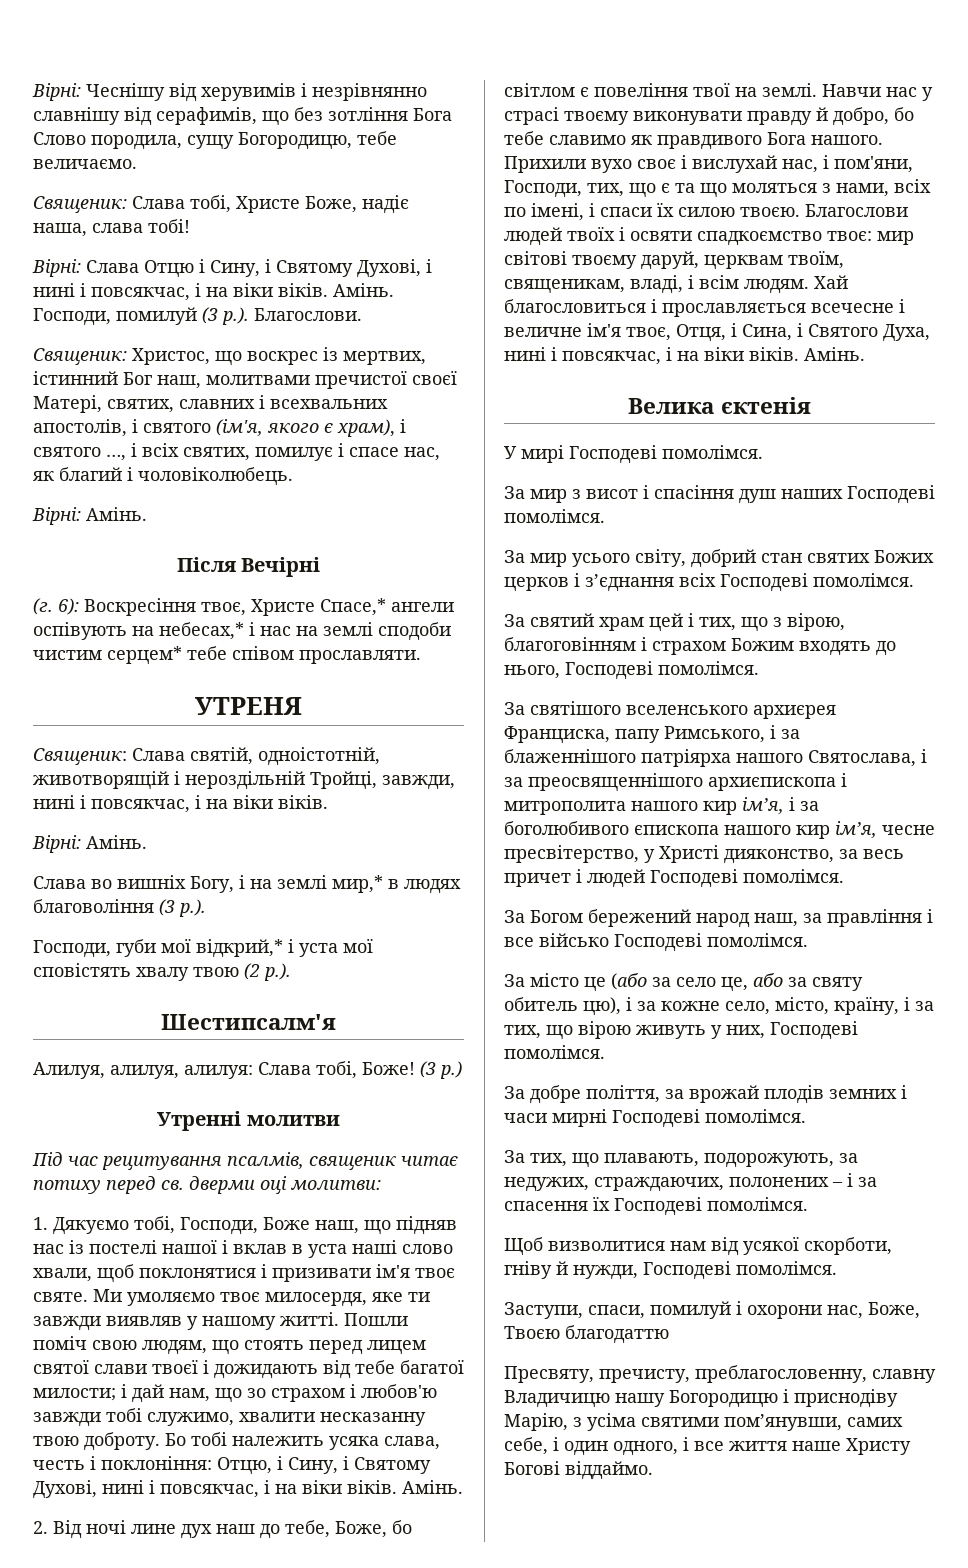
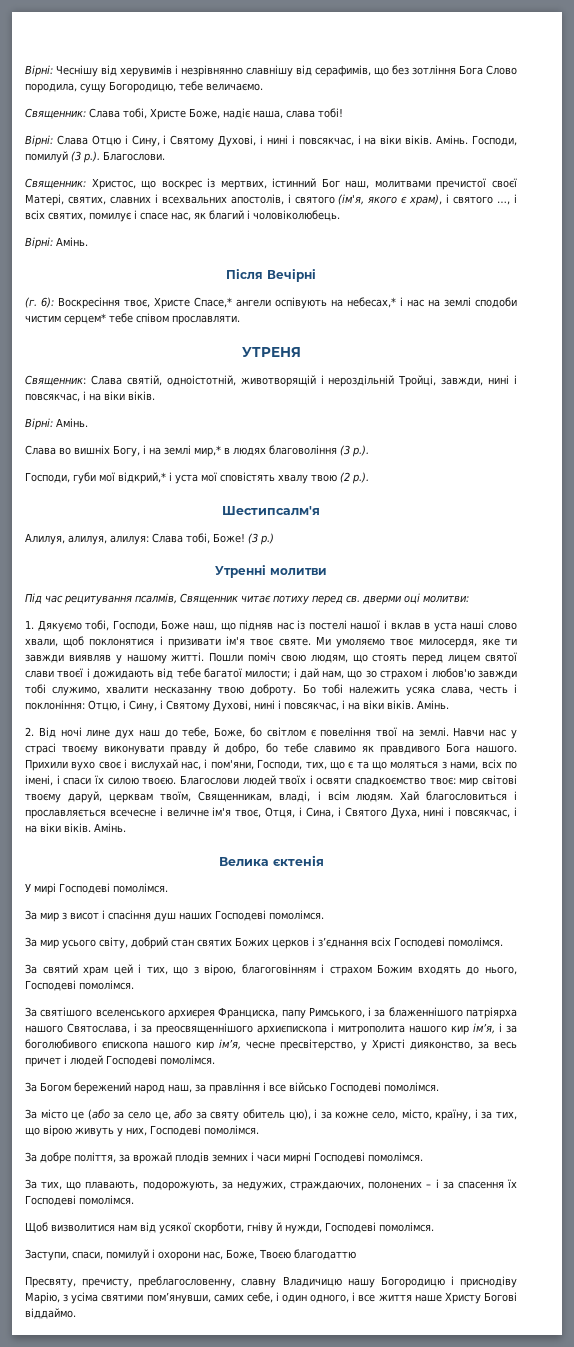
[33,196,127,213] Священик: -> [25,108,86,119] Священник:
[33,348,127,365] Священик: -> [25,178,86,189] Священник:
[33,748,127,765] Священик: -> [25,375,86,386] Священник:
[309,1156,396,1170] священик -> [180,593,238,604] Священник
[504,279,625,294] священикам, -> [198,791,273,802] Священникам,

